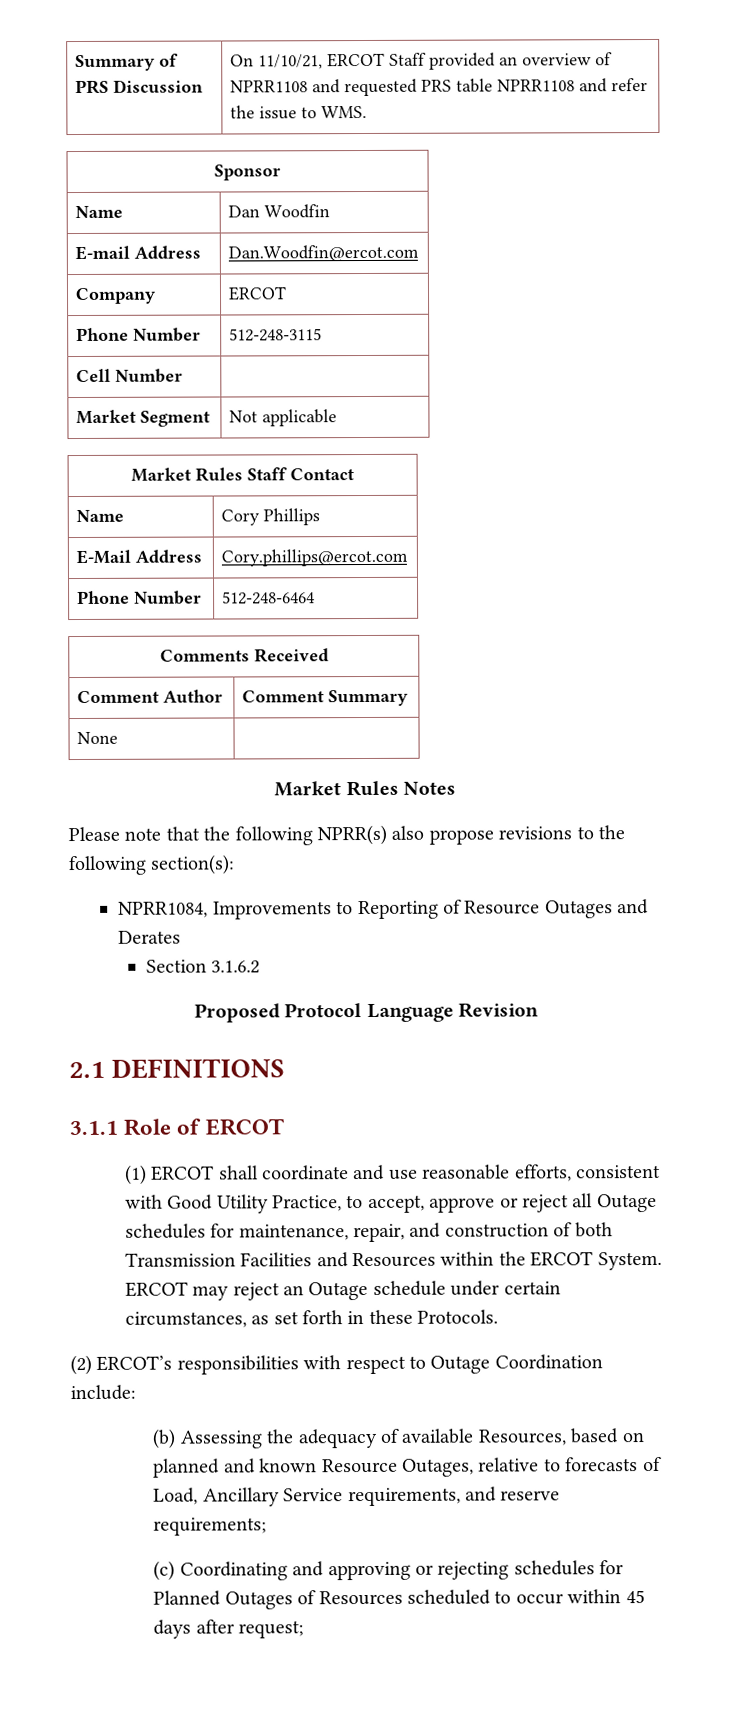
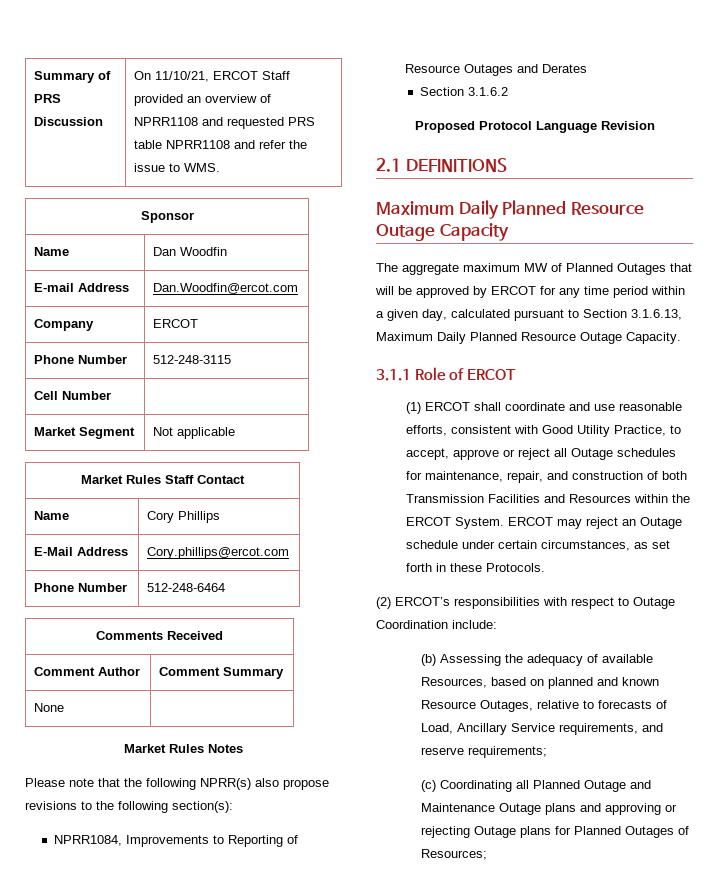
(286, 1068) none -> [376,200,644,219] [376,223,509,241] [376,263,692,275] [375,286,685,298] [376,309,682,321] [376,332,681,344] // Maximum Daily Planned Resource Outage Capacity // The aggregate maximum MW of Planned Outages that will be approved by ERCOT for any time period within a given day, calculated pursuant to Section 3.1.6.13, Maximum Daily Planned Resource Outage Capacity.
(288, 1571) none -> [515,780,651,792] [420,803,576,815] all Planned Outage and Maintenance Outage plans
[513,1560,595,1576] schedules -> [473,826,551,838] Outage plans
[318,1589,645,1606] [153,1619,305,1639] Resources scheduled to occur within 45 days after request; -> [420,849,487,860] Resources;

